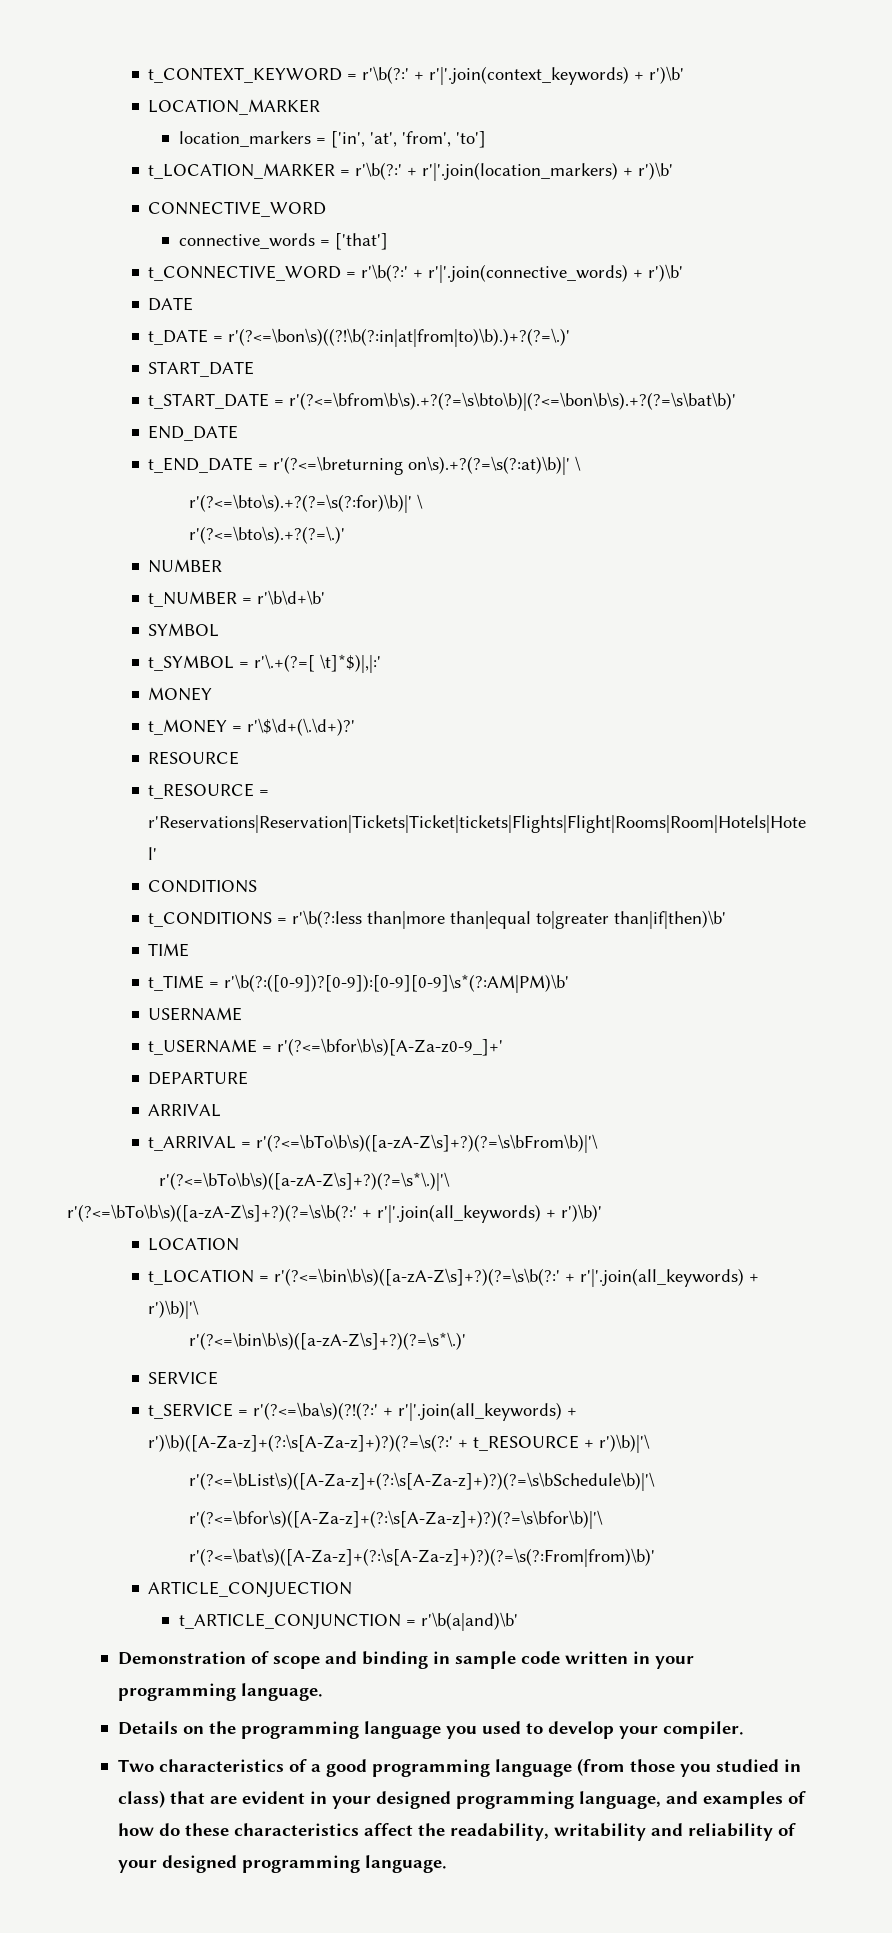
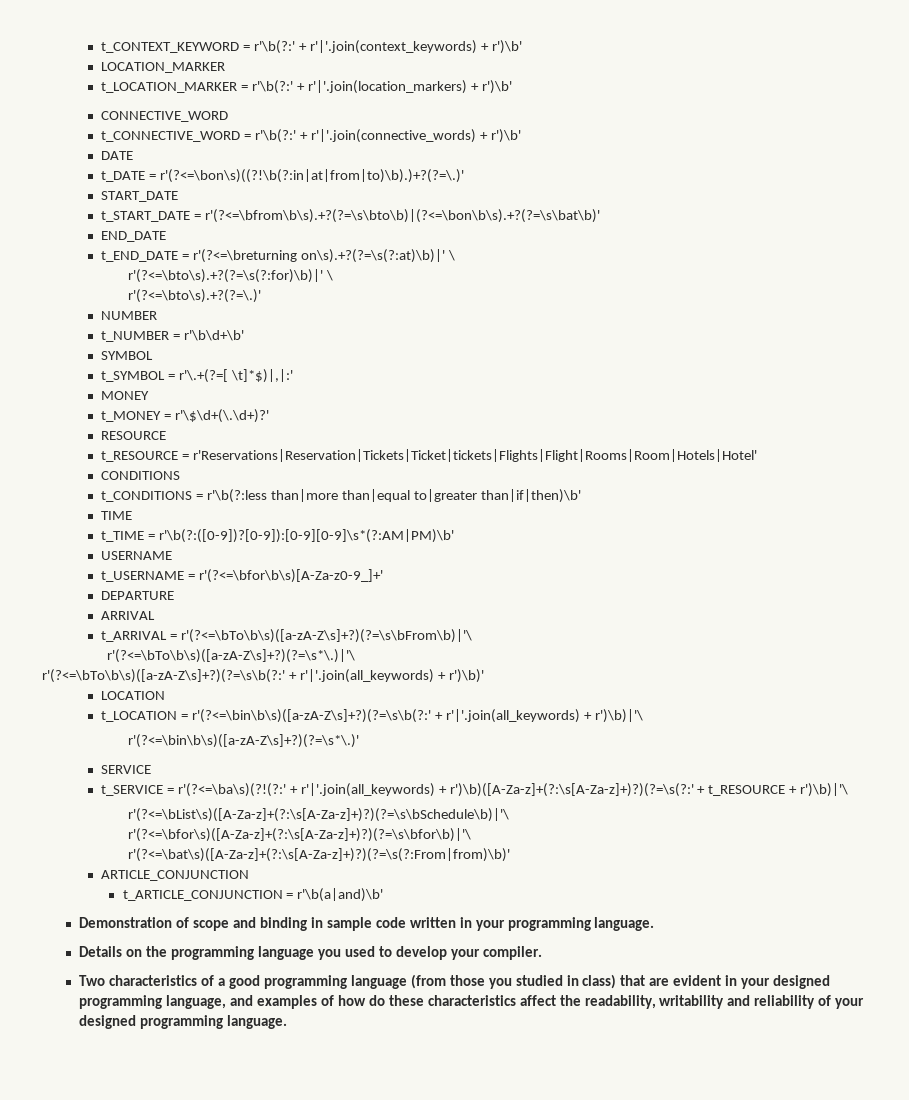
[179,131,487,148] // location_markers = ['in', 'at', 'from', 'to'] -> (226, 67) none
[179,233,389,250] // connective_words = ['that'] -> (229, 116) none
[148,1581,353,1598] ARTICLE_CONJUECTION -> [101,870,250,881] ARTICLE_CONJUNCTION

